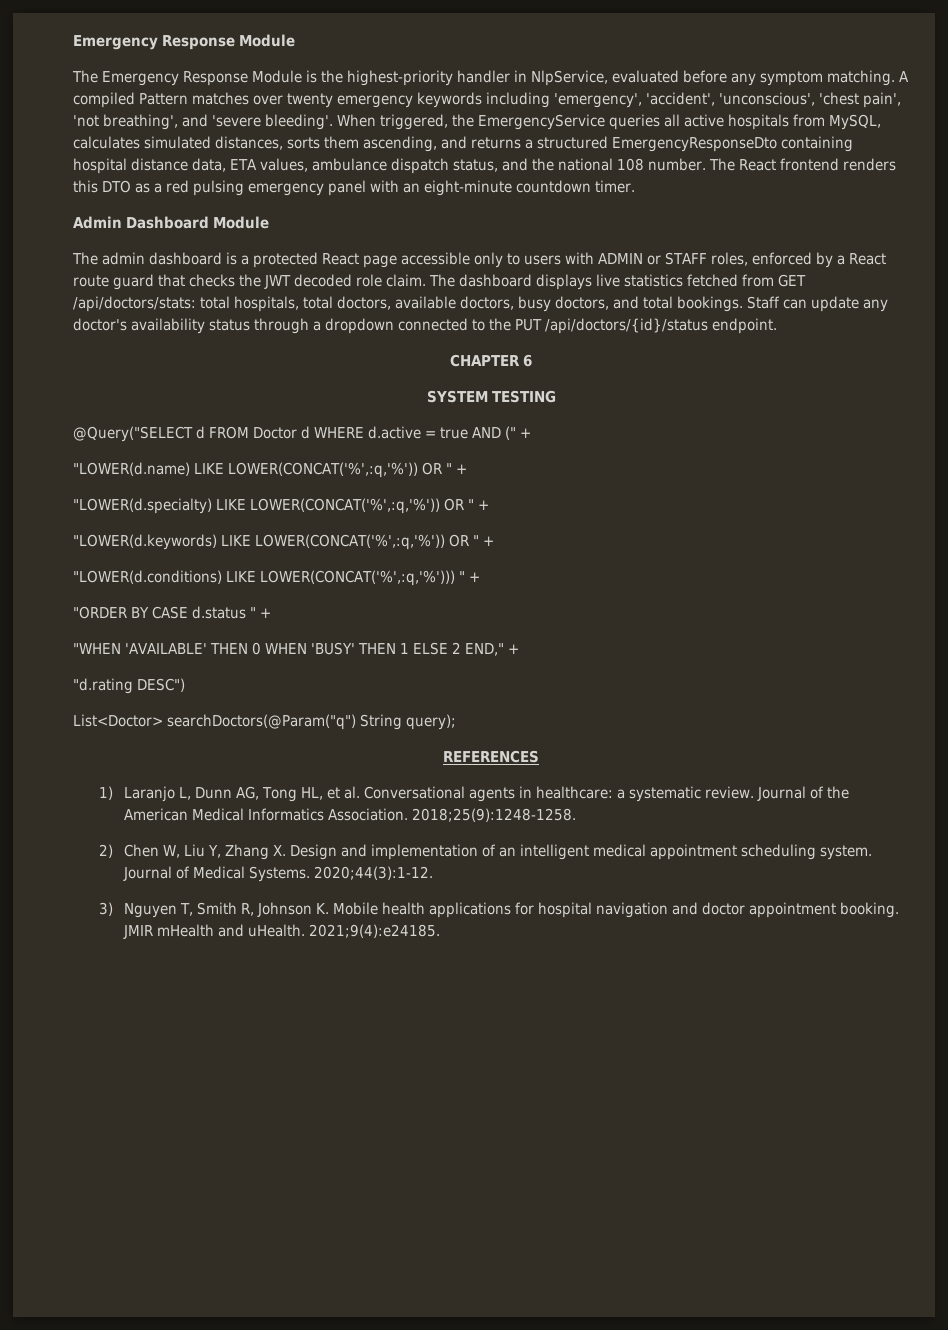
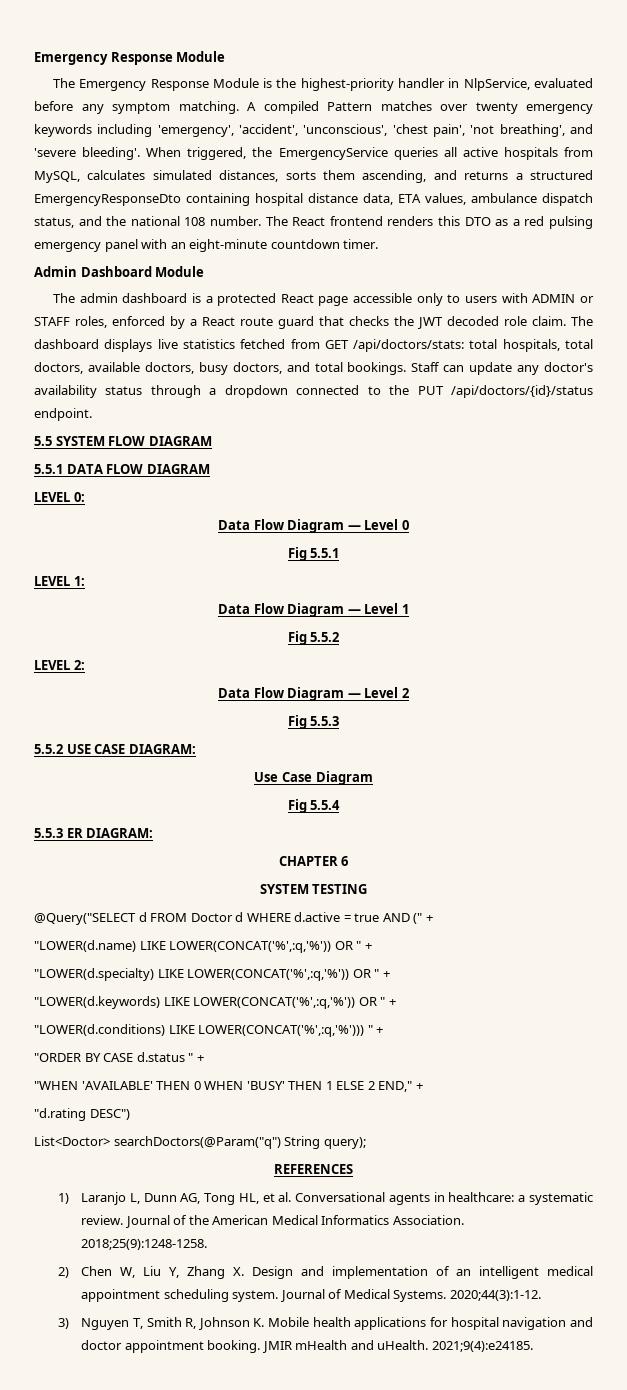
(777, 326) none -> [34,436,212,446] [34,464,210,474] [34,492,85,502] [218,519,409,533] [287,547,340,561] [34,576,85,586] [218,603,409,617] [287,631,340,645] [34,660,85,670] [218,687,409,701] [287,715,340,729] [34,744,196,754] [254,771,373,785] [287,799,341,813] [34,828,154,838] // 5.5 SYSTEM FLOW DIAGRAM // 5.5.1 DATA FLOW DIAGRAM // LEVEL 0: // Data Flow Diagram — Level 0 // Fig 5.5.1 // LEVEL 1: // Data Flow Diagram — Level 1 // Fig 5.5.2 // LEVEL 2: // Data Flow Diagram — Level 2 // Fig 5.5.3 // 5.5.2 USE CASE DIAGRAM: // Use Case Diagram // Fig 5.5.4 // 5.5.3 ER DIAGRAM:

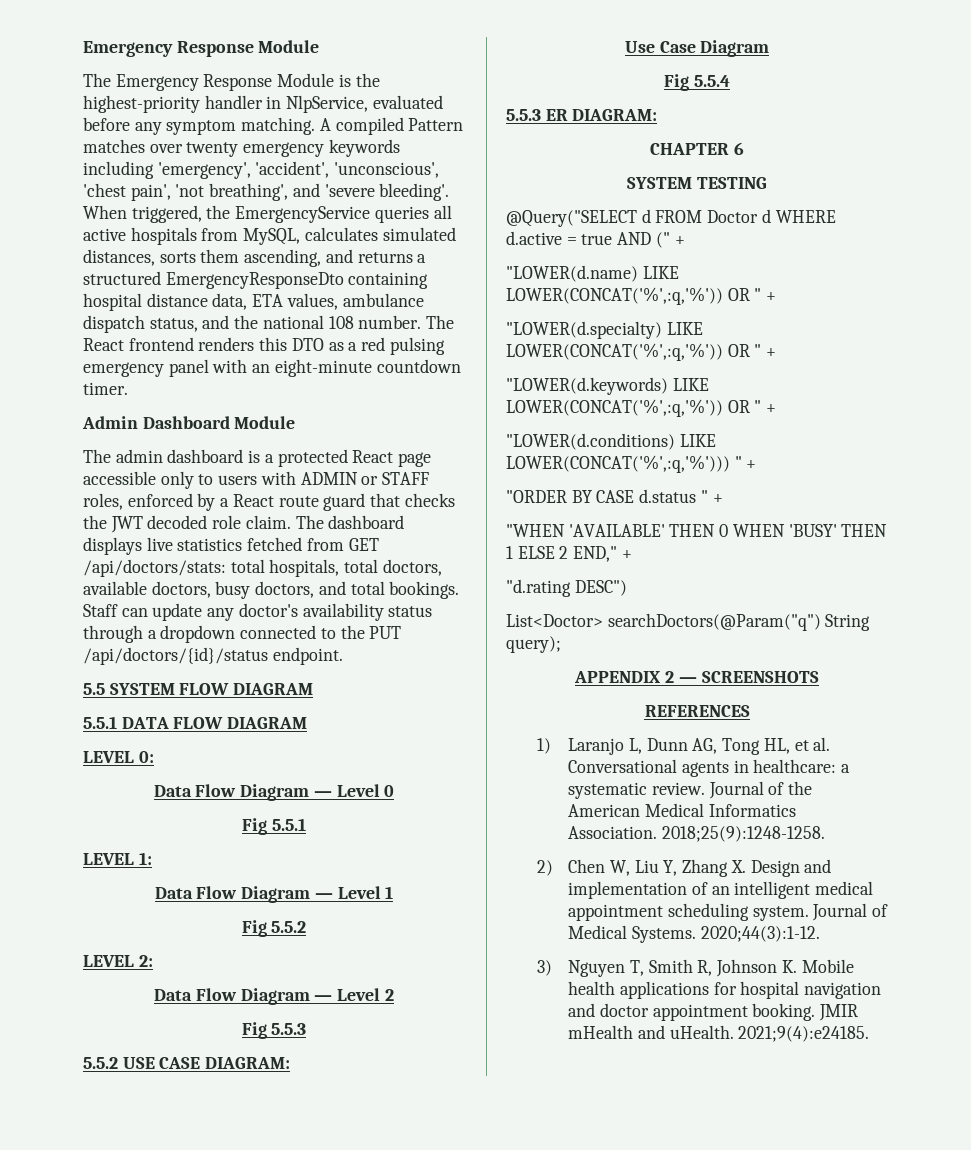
(366, 1143) none -> [574,671,819,683] // APPENDIX 2 — SCREENSHOTS

